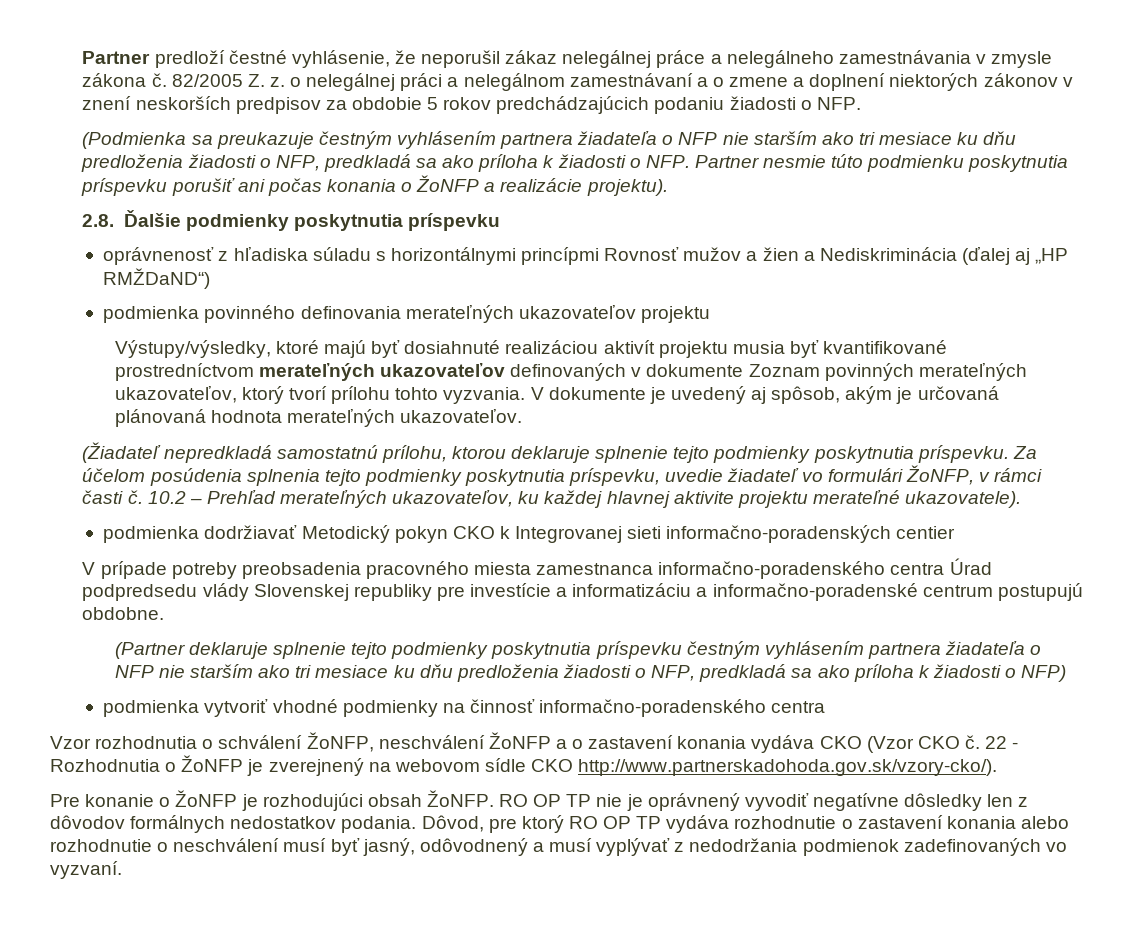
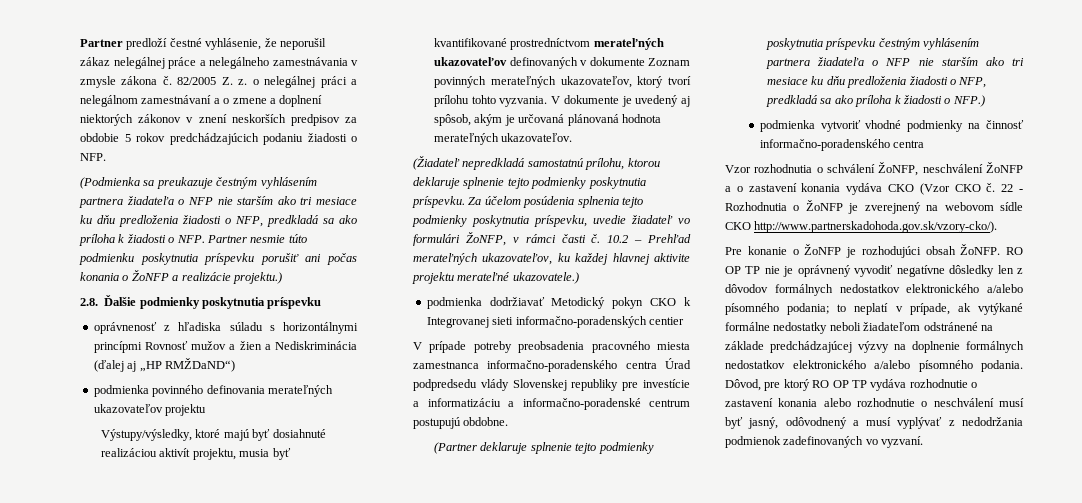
[586,179,668,196] projektu). -> [232,272,282,284] projektu.)
[658,341,728,358] projektu -> [192,448,236,460] projektu,
[905,491,1022,508] ukazovatele). -> [512,272,579,284] ukazovatele.)
[1021,665,1067,682] NFP) -> [952,95,985,107] NFP.)
(337, 822) none -> [906,284,1023,293] [725,303,1023,315] [725,322,993,334] [725,341,1024,353] [725,360,973,372] elektronického a/alebo písomného podania; to neplatí v prípade, ak vytýkané formálne nedostatky neboli žiadateľom odstránené na základe predchádzajúcej výzvy na doplnenie formálnych nedostatkov elektronického a/alebo písomného

